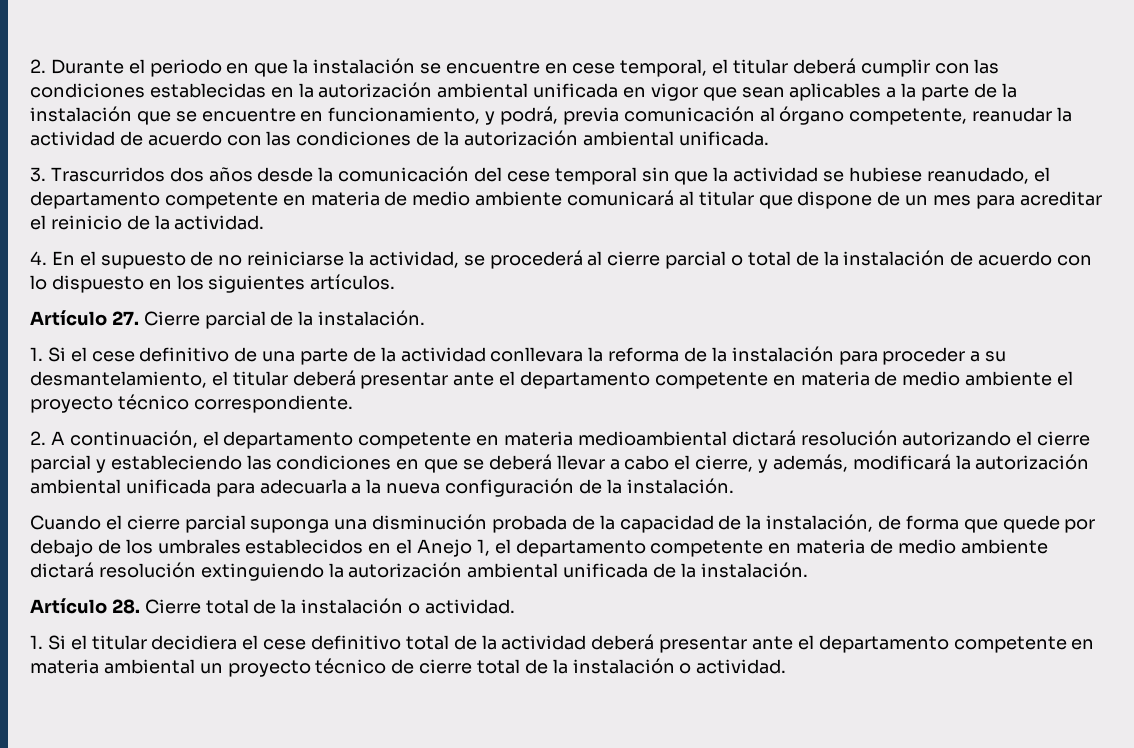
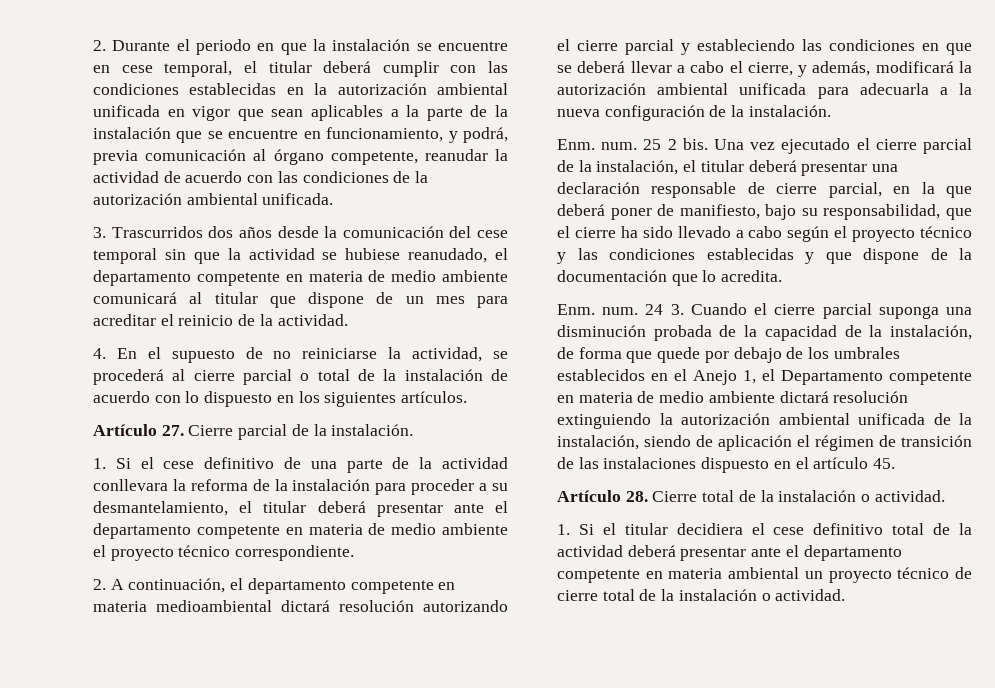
(734, 486) none -> [557,138,972,154] [557,160,899,176] [557,182,973,198] [557,204,972,220] [557,226,972,242] [557,248,972,264] [557,270,783,286] [557,304,684,315] Enm. num. 25 2 bis. Una vez ejecutado el cierre parcial de la instalación, el titular deberá presentar una declaración responsable de cierre parcial, en la que deberá poner de manifiesto, bajo su responsabilidad, que el cierre ha sido llevado a cabo según el proyecto técnico y las condiciones establecidas y que dispone de la documentación que lo acredita. // Enm. num. 24 3.
[515,539,646,557] departamento -> [781,370,883,385] Departamento
[700,562,808,578] instalación. -> [557,435,972,451] [557,457,896,473] instalación, siendo de aplicación el régimen de transición de las instalaciones dispuesto en el artículo 45.

